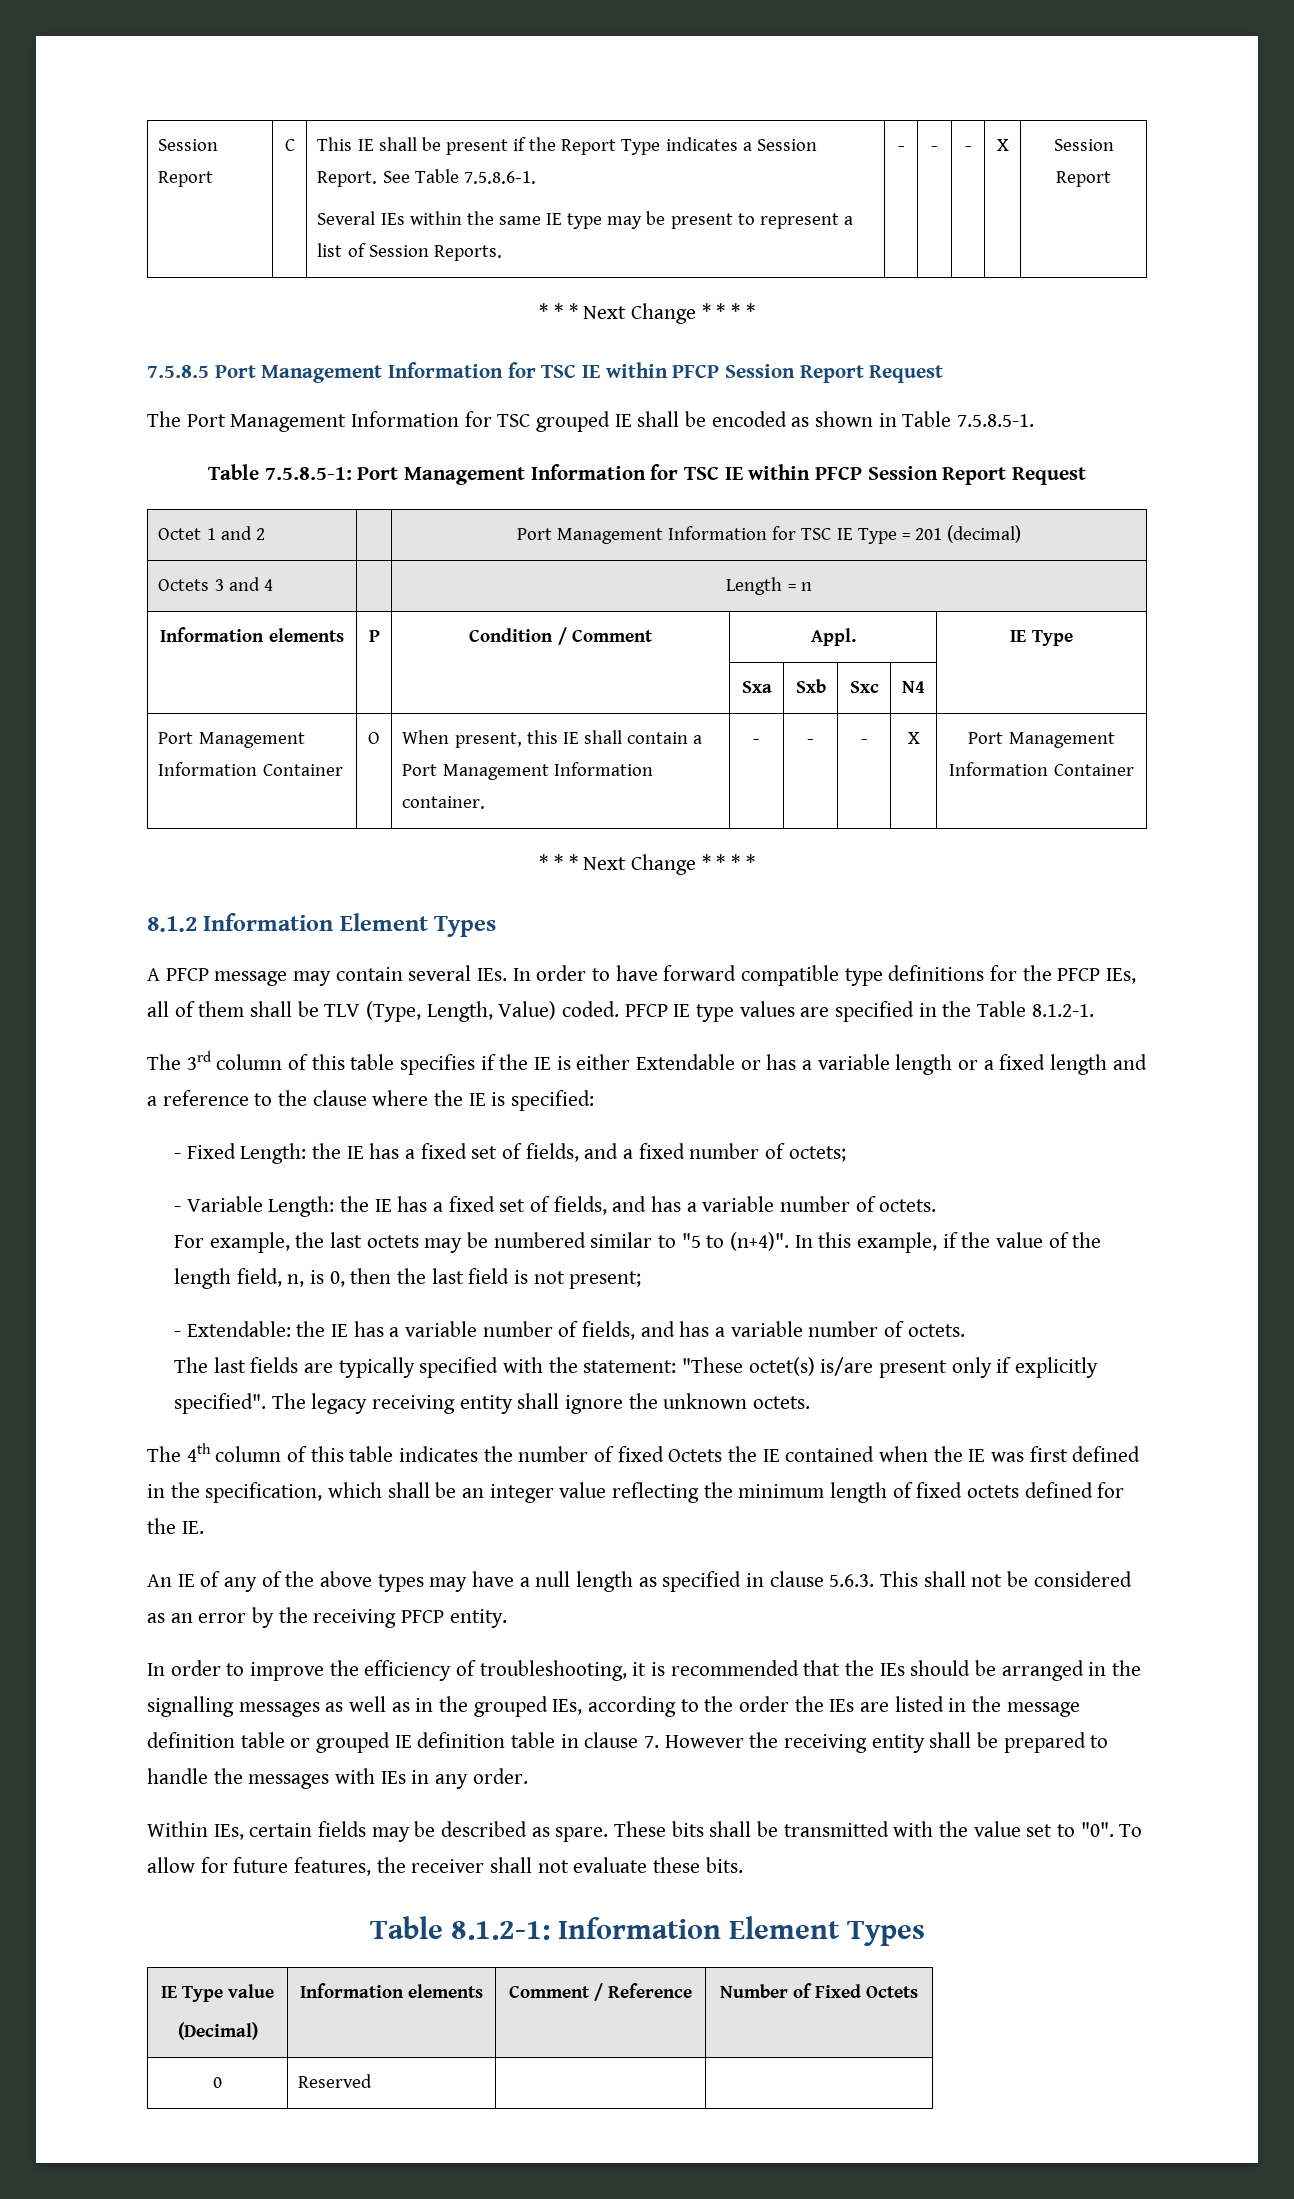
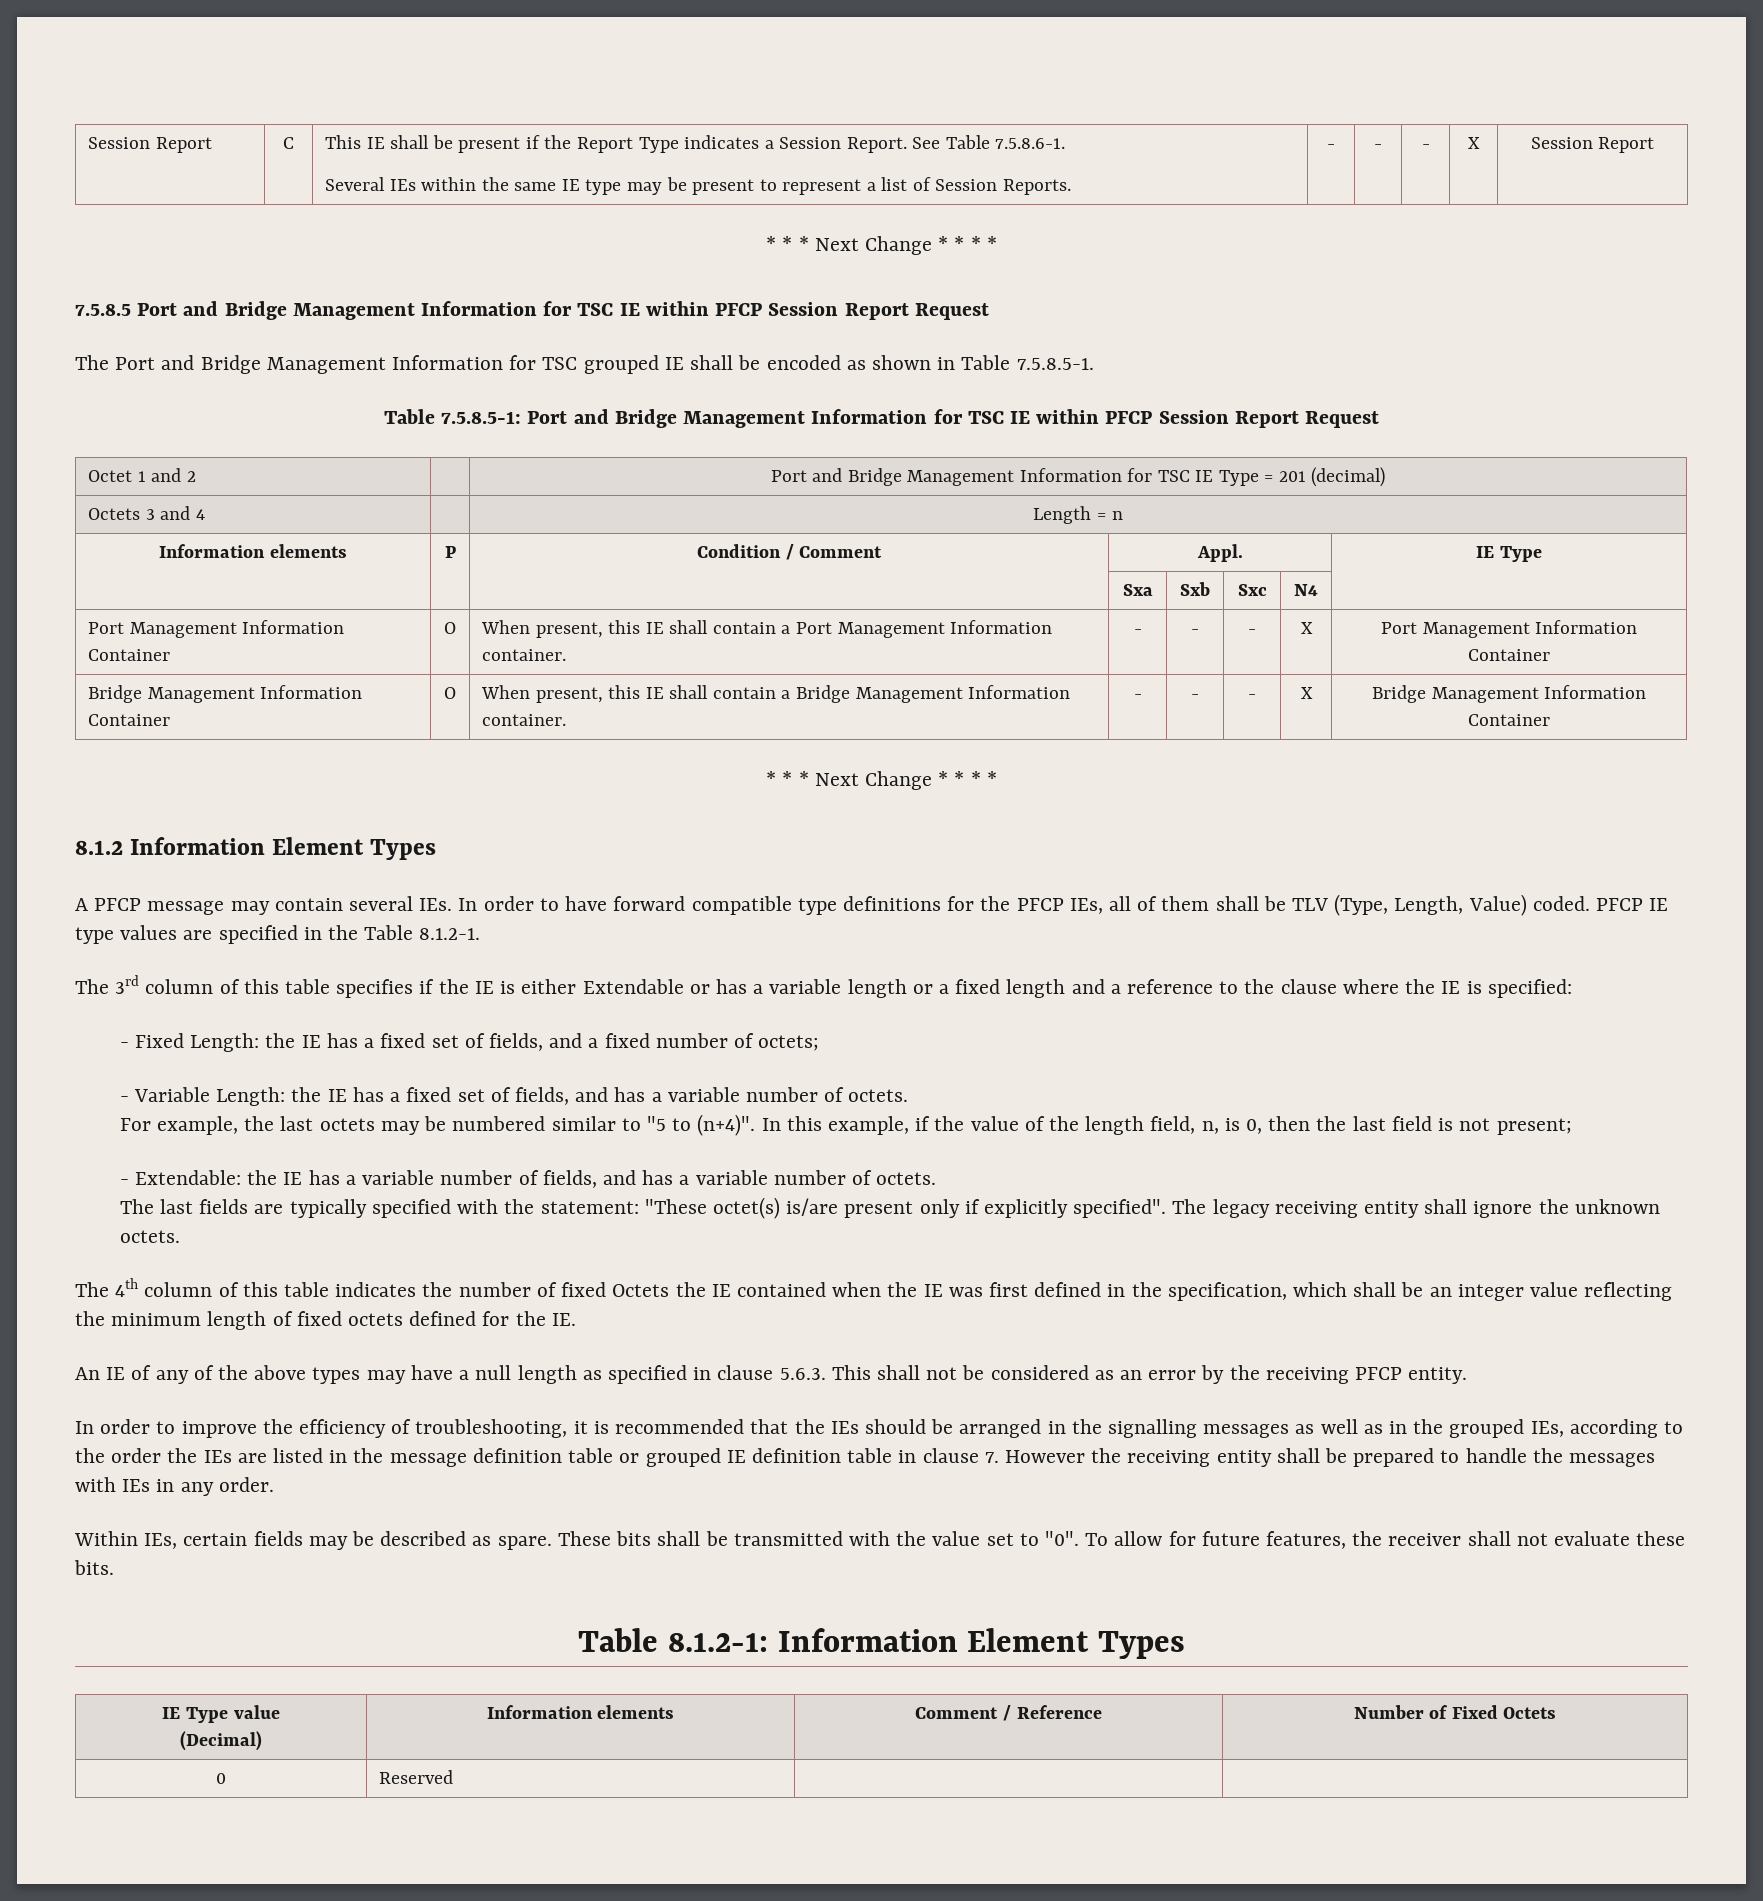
(256, 371) none -> [183,301,287,320] and Bridge
(226, 420) none -> [161,355,261,374] and Bridge
(399, 473) none -> [573,409,677,428] and Bridge
(552, 534) none -> [812,468,902,486] and Bridge
(1134, 770) none -> [88,685,363,703] [88,714,171,726] [444,687,456,699] [481,685,1071,703] [482,714,567,726] [1133,694,1142,699] [1191,694,1199,699] [1248,694,1256,699] [1300,687,1313,699] [1371,685,1647,703] [1468,714,1550,726] // Bridge Management Information Container | O | When present, this IE shall contain a Bridge Management Information container. | - | - | - | X | Bridge Management Information Container

